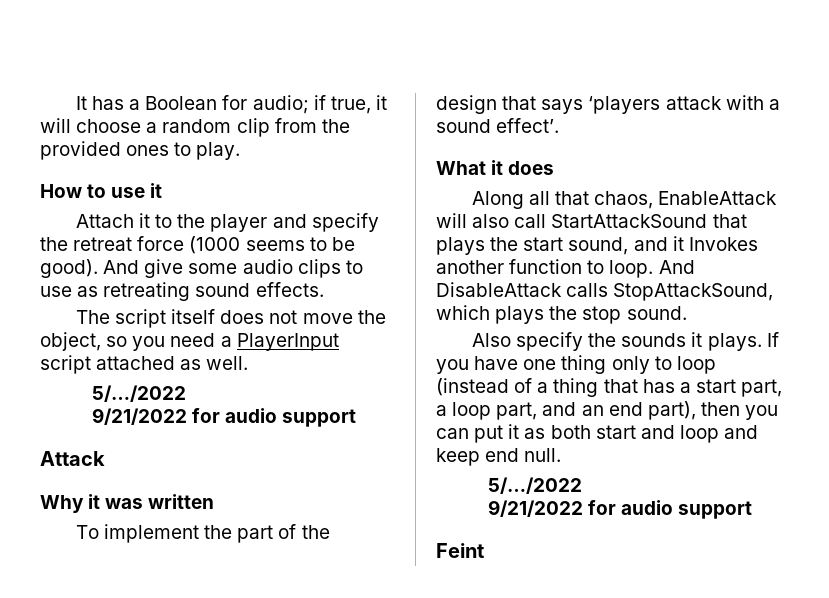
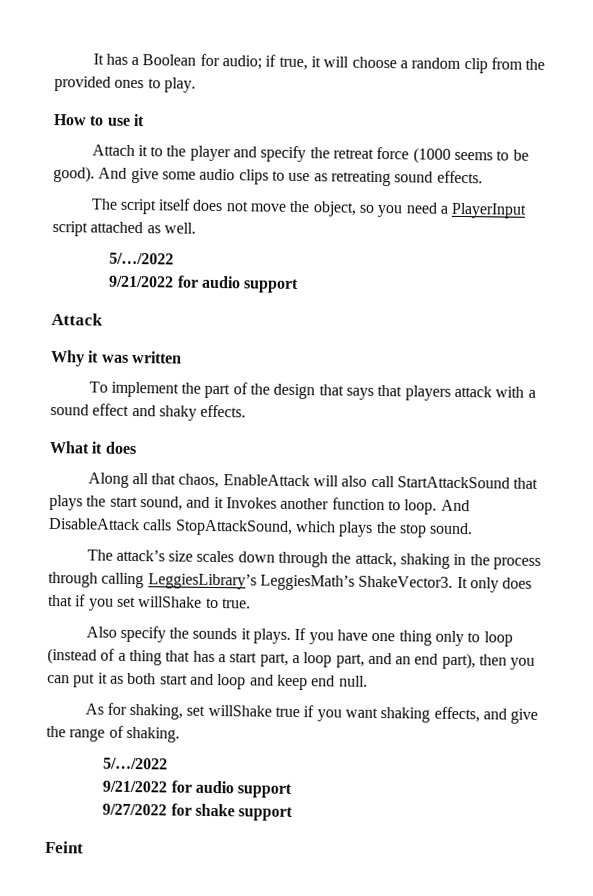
[588,96,661,114] ‘players -> [377,384,451,401] that players
[496,118,560,133] effect’. -> [92,403,247,421] effect and shaky effects.
(687, 313) none -> [86,549,542,571] [48,571,533,593] [48,594,251,611] // The attack’s size scales down through the attack, shaking in the process through calling LeggiesLibrary’s LeggiesMath’s ShakeVector3. It only does that if you set willShake to true.
[487,477,582,494] [487,500,753,519] // 5/…/2022 // 9/21/2022 for audio support -> [84,702,539,724] [46,725,180,743] [103,757,169,770] [102,780,293,798] [102,803,294,821] // As for shaking, set willShake true if you want shaking effects, and give the range of shaking. // 5/…/2022 // 9/21/2022 for audio support // 9/27/2022 for shake support

